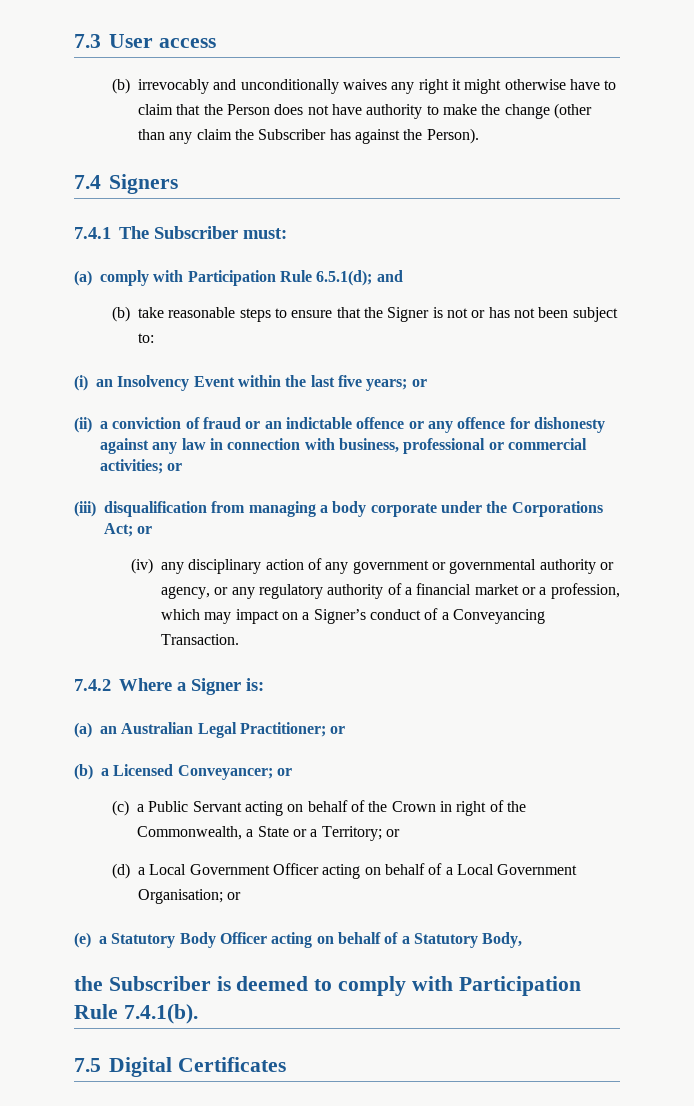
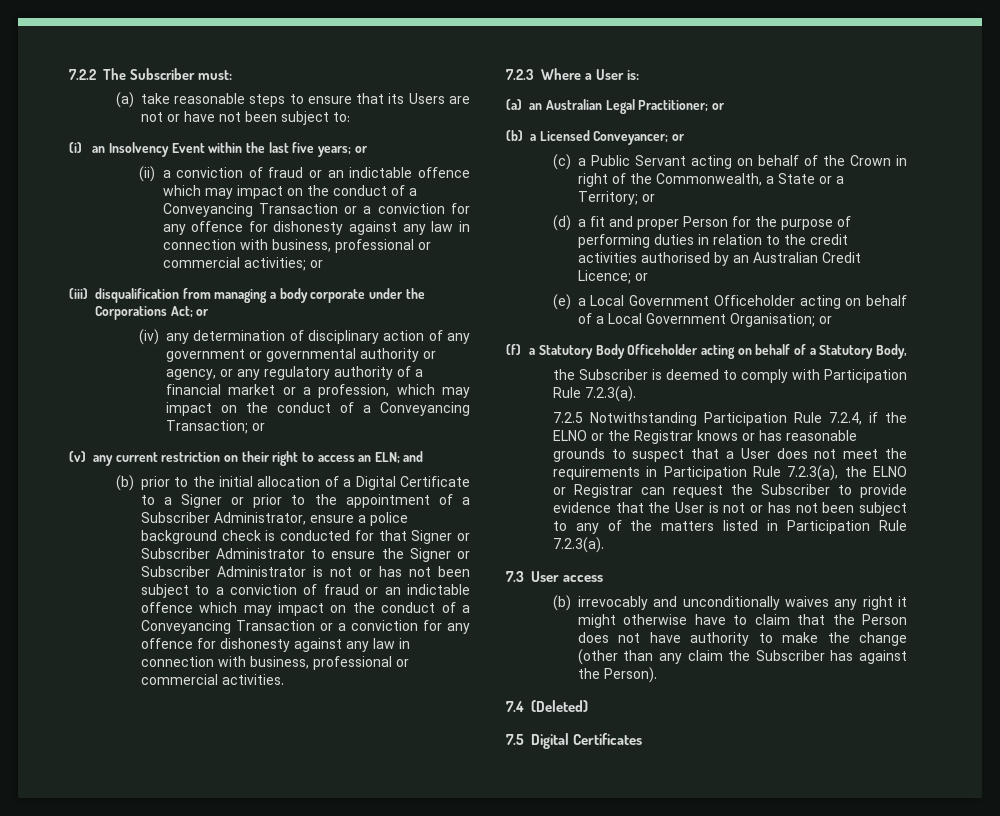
(74, 41) none -> [69,68,232,80] [115,92,470,108] [140,111,350,125] [69,142,368,157] [139,166,470,182] [162,185,417,199] [162,203,470,217] [162,221,470,235] [162,239,431,253] [162,257,323,271] [69,288,425,303] [95,306,210,320] [139,329,470,345] [166,348,437,362] [166,366,424,380] [166,384,470,398] [166,402,471,416] [166,420,266,434] [69,451,424,466] [115,475,470,491] [140,494,471,508] [140,512,408,526] [140,530,470,544] [140,548,470,562] [140,566,471,577] [140,584,470,598] [140,602,470,616] [140,620,471,634] [140,638,410,652] [140,656,409,670] [140,674,284,685] [506,68,639,80] [506,99,725,114] [506,130,685,145] [552,154,907,170] [577,173,844,187] [577,191,655,205] [552,215,851,231] [577,234,848,248] [577,252,861,266] [577,270,648,284] [552,294,907,310] [577,313,832,327] [506,344,907,359] [552,369,907,383] [552,386,636,402] [552,412,908,426] [552,430,857,444] [552,448,908,462] [552,465,907,481] [552,484,907,498] [552,502,907,516] [552,520,907,534] [552,537,604,553] 7.2.2 The Subscriber must: // (a) take reasonable steps to ensure that its Users are not or have not been subject to: // (i) an Insolvency Event within the last five years; or // (ii) a conviction of fraud or an indictable offence which may impact on the conduct of a Conveyancing Transaction or a conviction for any offence for dishonesty against any law in connection with business, professional or commercial activities; or // (iii) disqualification from managing a body corporate under the Corporations Act; or // (iv) any determination of disciplinary action of any government or governmental authority or agency, or any regulatory authority of a financial market or a profession, which may impact on the conduct of a Conveyancing Transaction; or // (v) any current restriction on their right to access an ELN; and // (b) prior to the initial allocation of a Digital Certificate to a Signer or prior to the appointment of a Subscriber Administrator, ensure a police background check is conducted for that Signer or Subscriber Administrator to ensure the Signer or Subscriber Administrator is not or has not been subject to a conviction of fraud or an indictable offence which may impact on the conduct of a Conveyancing Transaction or a conviction for any offence for dishonesty against any law in connection with business, professional or commercial activities. // 7.2.3 Where a User is: // (a) an Australian Legal Practitioner; or // (b) a Licensed Conveyancer; or // (c) a Public Servant acting on behalf of the Crown in right of the Commonwealth, a State or a Territory; or // (d) a fit and proper Person for the purpose of performing duties in relation to the credit activities authorised by an Australian Credit Licence; or // (e) a Local Government Officeholder acting on behalf of a Local Government Organisation; or // (f) a Statutory Body Officeholder acting on behalf of a Statutory Body, // the Subscriber is deemed to comply with Participation Rule 7.2.3(a). // 7.2.5 Notwithstanding Participation Rule 7.2.4, if the ELNO or the Registrar knows or has reasonable grounds to suspect that a User does not meet the requirements in Participation Rule 7.2.3(a), the ELNO or Registrar can request the Subscriber to provide evidence that the User is not or has not been subject to any of the matters listed in Participation Rule 7.2.3(a). //
[109,174,178,194] [74,226,287,239] [74,270,403,286] [112,306,618,322] [138,333,155,343] [74,375,427,391] [74,417,605,433] [100,438,587,454] [100,459,183,474] [74,501,603,517] [104,523,153,537] [131,558,614,574] [161,583,620,599] [161,608,545,624] [161,634,240,645] [74,678,264,695] [74,722,346,738] [74,764,292,780] [112,800,526,816] [137,826,400,841] [112,863,578,879] [138,889,242,904] [74,932,523,948] [74,976,581,996] [74,1004,198,1024] Signers // 7.4.1 The Subscriber must: // (a) comply with Participation Rule 6.5.1(d); and // (b) take reasonable steps to ensure that the Signer is not or has not been subject to: // (i) an Insolvency Event within the last five years; or // (ii) a conviction of fraud or an indictable offence or any offence for dishonesty against any law in connection with business, professional or commercial activities; or // (iii) disqualification from managing a body corporate under the Corporations Act; or // (iv) any disciplinary action of any government or governmental authority or agency, or any regulatory authority of a financial market or a profession, which may impact on a Signer’s conduct of a Conveyancing Transaction. // 7.4.2 Where a Signer is: // (a) an Australian Legal Practitioner; or // (b) a Licensed Conveyancer; or // (c) a Public Servant acting on behalf of the Crown in right of the Commonwealth, a State or a Territory; or // (d) a Local Government Officer acting on behalf of a Local Government Organisation; or // (e) a Statutory Body Officer acting on behalf of a Statutory Body, // the Subscriber is deemed to comply with Participation Rule 7.4.1(b). -> [530,700,588,712] (Deleted)

